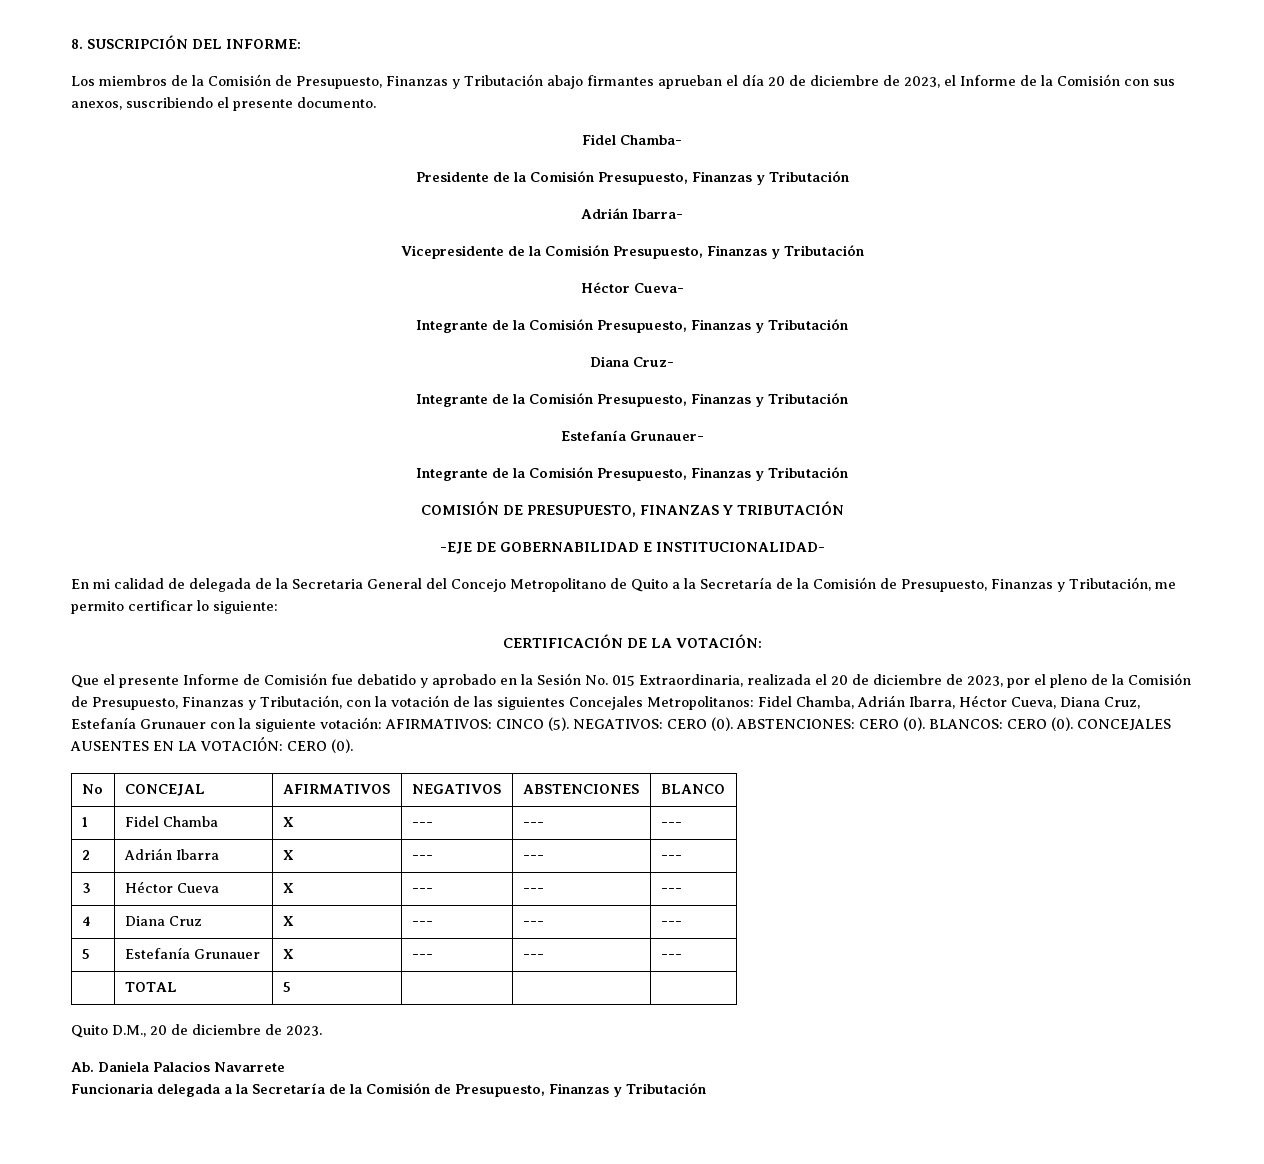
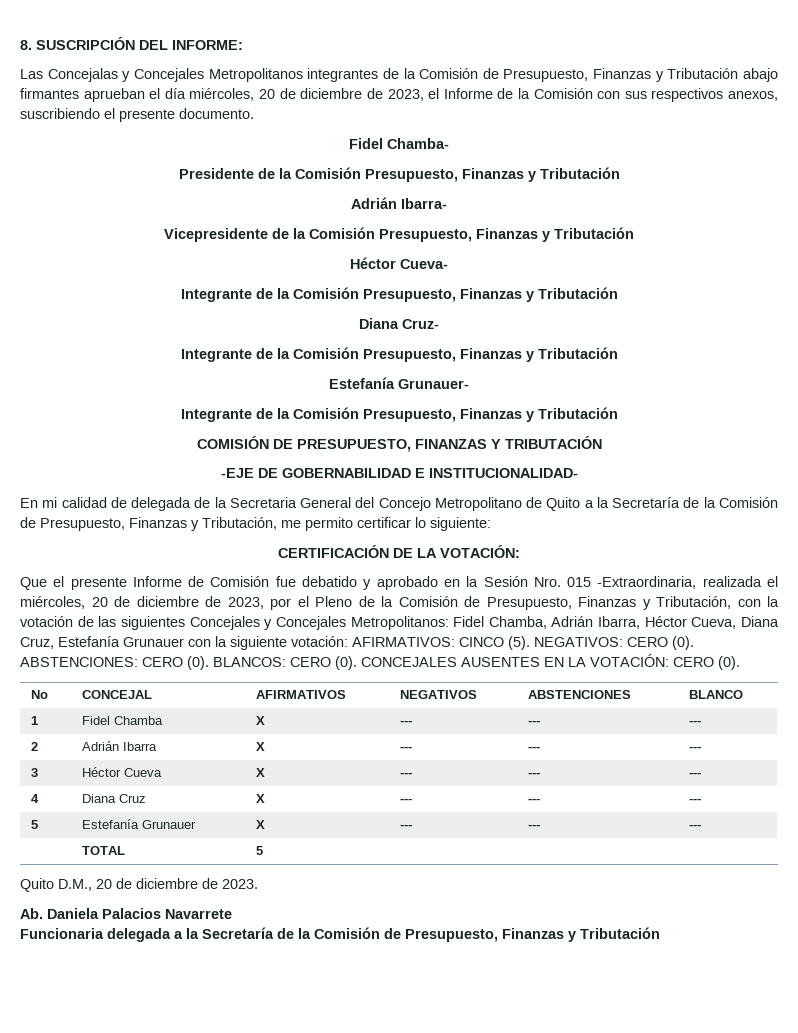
[71,75,167,86] Los miembros -> [20,68,379,82] Las Concejalas y Concejales Metropolitanos integrantes
(764, 80) none -> [189,88,255,101] miércoles,
(1175, 82) none -> [651,88,724,102] respectivos
[585,674,743,687] No. 015 Extraordinaria, -> [533,576,697,589] Nro. 015 -Extraordinaria,
(827, 679) none -> [20,596,85,609] miércoles,
[1050,674,1087,688] pleno -> [315,596,352,607] Pleno
(643, 703) none -> [264,616,346,630] y Concejales

